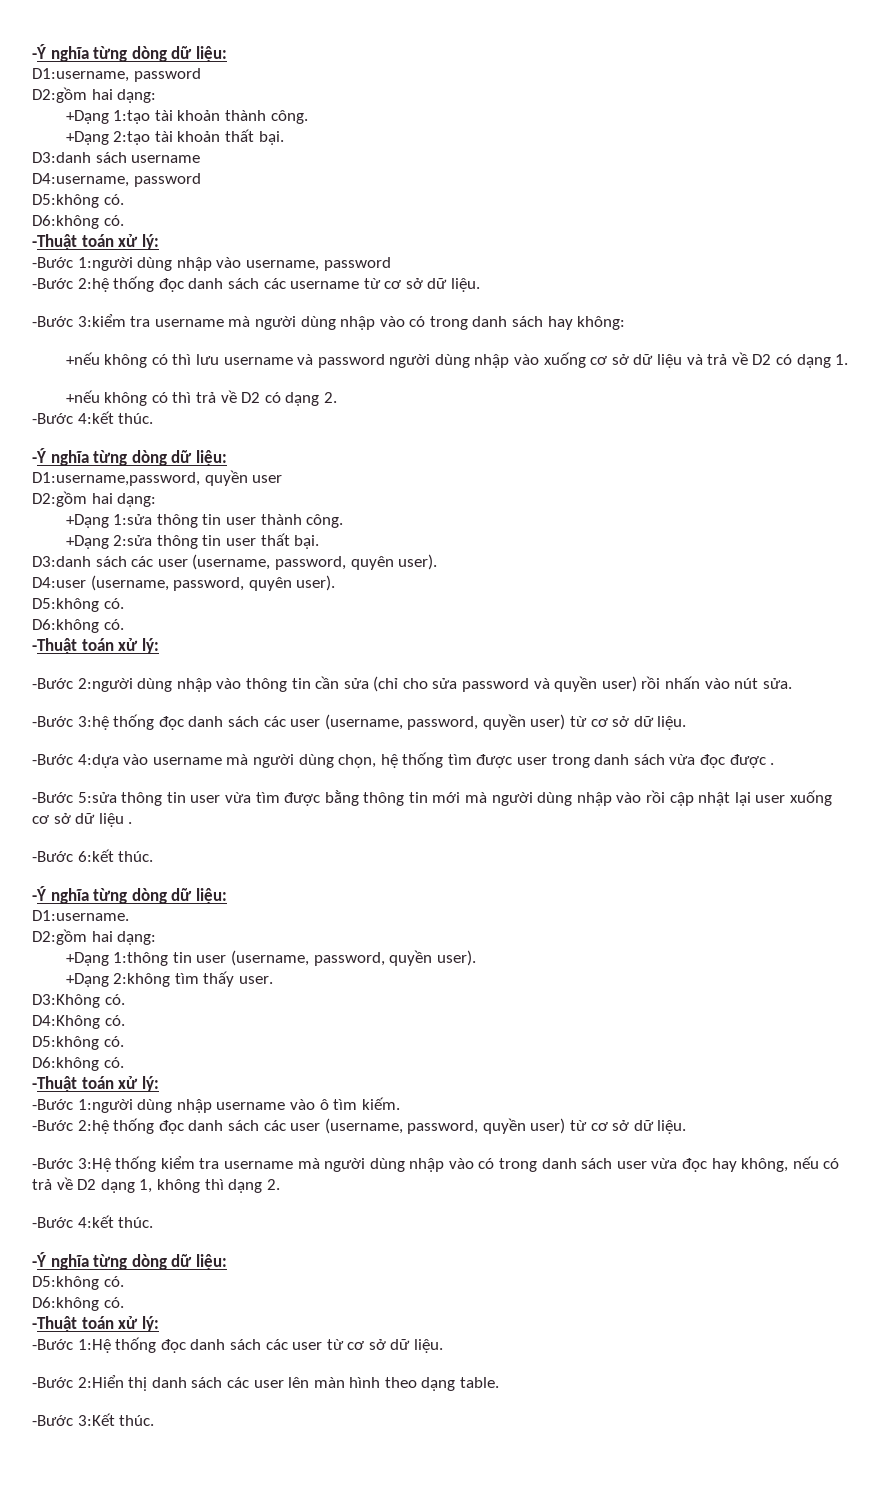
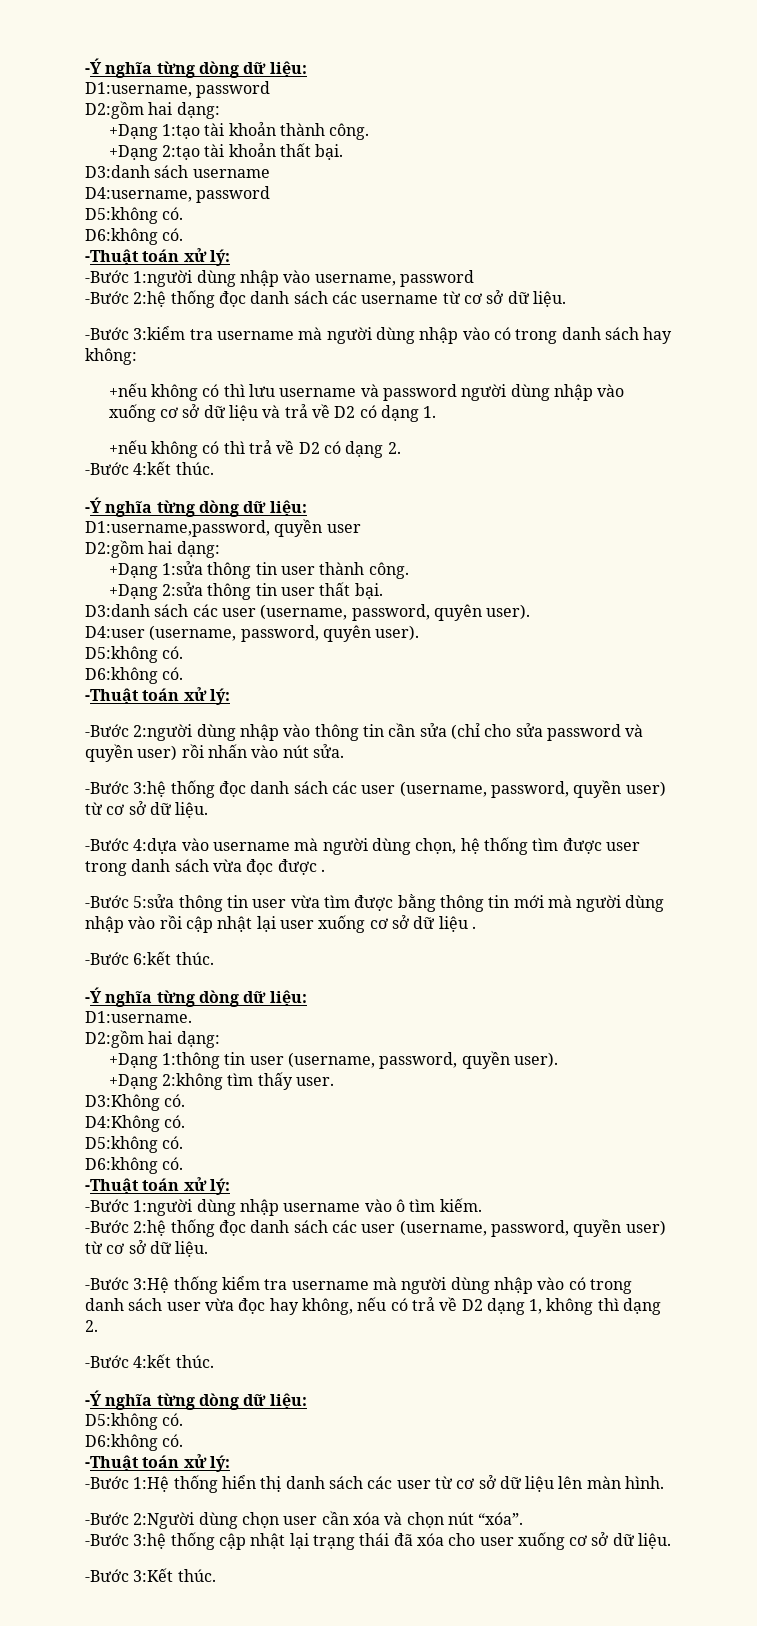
[160,1339,186,1353] đọc -> [221,1475,282,1492] hiển thị
[414,1339,444,1353] [32,1375,500,1391] liệu. // -Bước 2:Hiển thị danh sách các user lên màn hình theo dạng table. -> [525,1476,665,1492] [85,1511,524,1529] [85,1532,672,1550] liệu lên màn hình. // -Bước 2:Người dùng chọn user cần xóa và chọn nút “xóa”. // -Bước 3:hệ thống cập nhật lại trạng thái đã xóa cho user xuống cơ sở dữ liệu.

